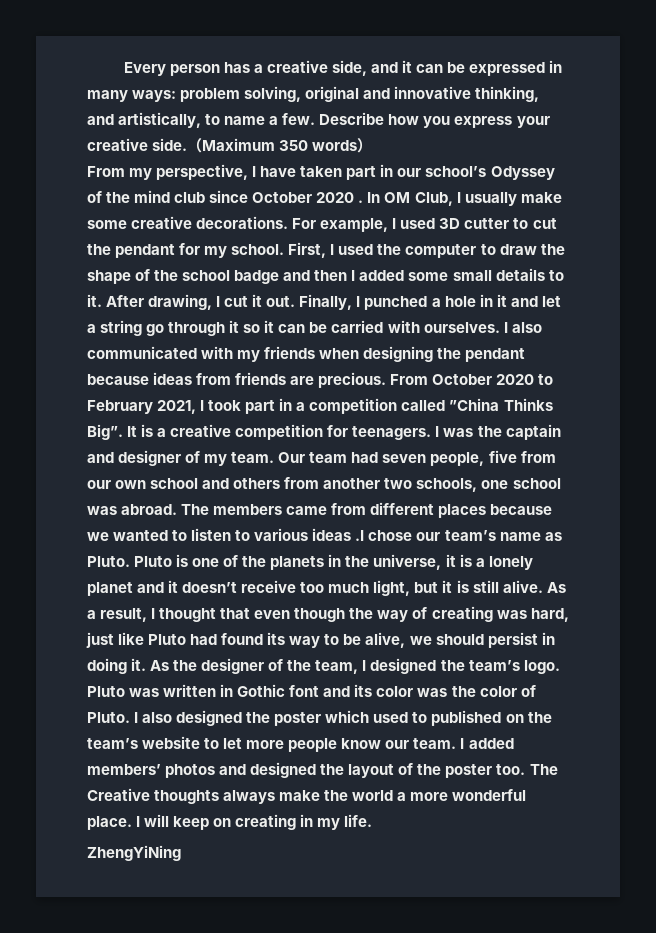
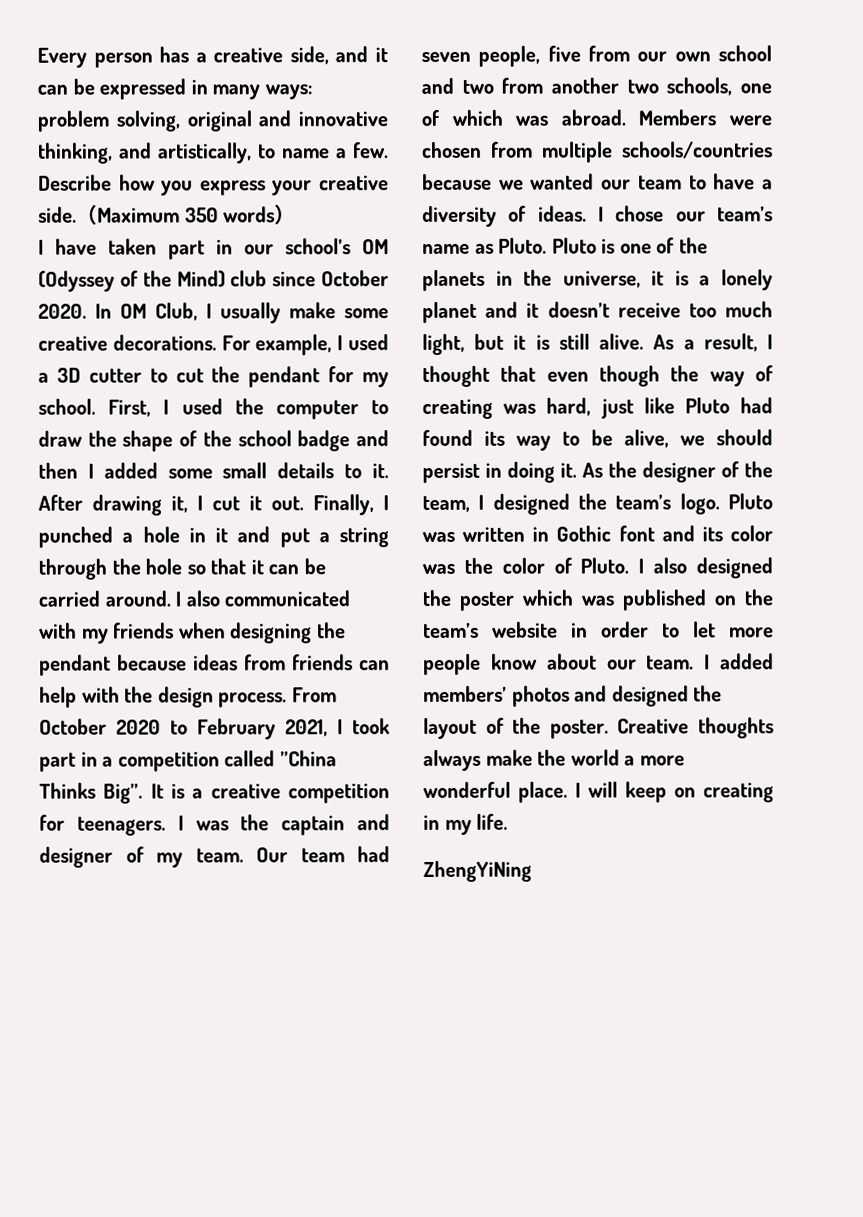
[87,164,249,180] From my perspective, -> (297, 214) none
[490,166,555,180] [87,190,171,203] Odyssey of the mind -> [362,239,389,255] [38,270,226,292] OM (Odyssey of the Mind)
[316,192,364,203] 2020 . -> [38,303,87,319] 2020.
(436, 223) none -> [38,372,49,383] a
[148,294,213,310] drawing, -> [92,494,188,516] drawing it,
[541,296,561,307] let -> [279,528,310,548] put
[146,320,261,336] go through it so -> [38,558,247,580] through the hole so that
[387,320,500,333] with ourselves. -> [104,590,171,607] around.
[290,372,387,388] are precious. -> [359,660,390,671] [39,686,288,708] can help with the design process.
[233,478,281,489] others -> [461,79,494,94] two
[512,478,561,489] [87,502,553,518] [87,528,365,541] school was abroad. The members came from different places because we wanted to listen to various ideas .I -> [421,109,772,127] [422,141,773,163] [422,173,773,191] [422,205,604,228] of which was abroad. Members were chosen from multiple schools/countries because we wanted our team to have a diversity of ideas. I
[373,712,428,723] used to -> [581,595,614,606] was
(201, 742) none -> [571,621,649,638] in order
(382, 743) none -> [546,653,597,670] about
[445,764,558,778] poster too. The -> [549,719,609,739] poster.

